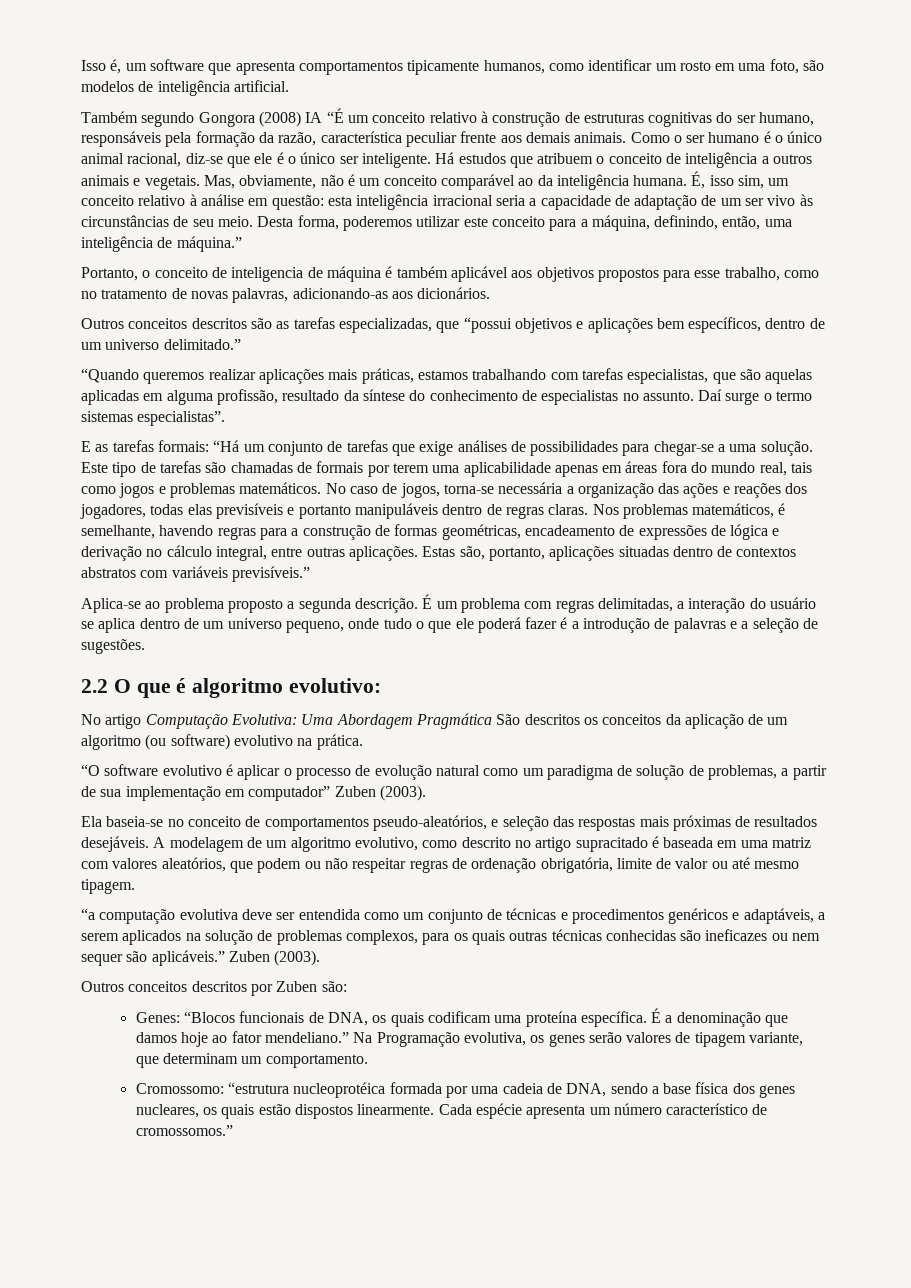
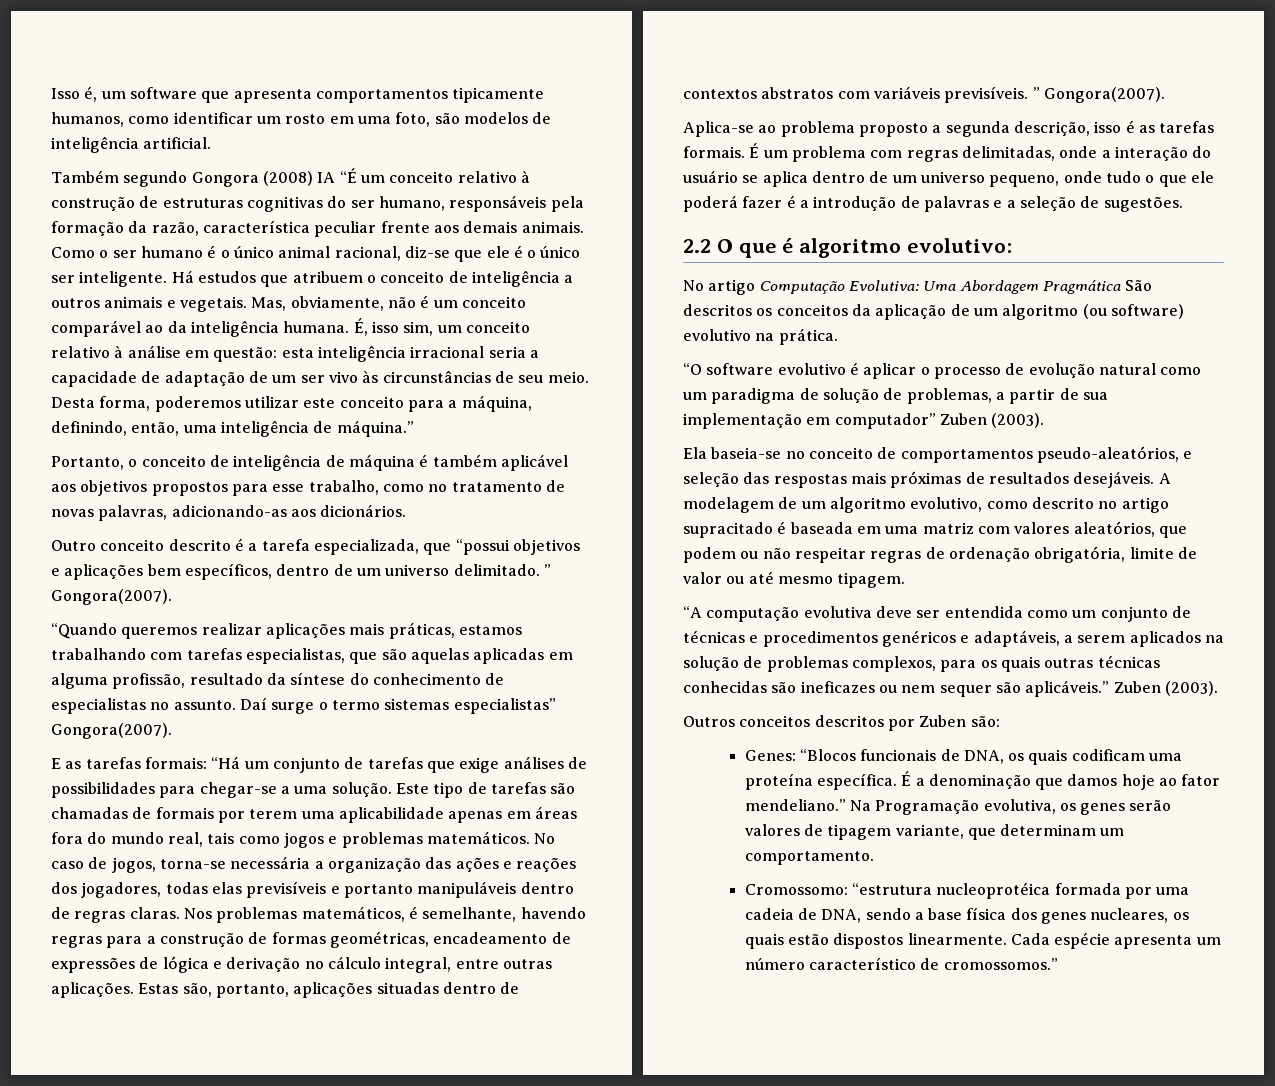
[231,267,304,282] inteligencia -> [233,454,322,471] inteligência
[81,317,432,333] Outros conceitos descritos são as tarefas especializadas, -> [51,538,419,555] Outro conceito descrito é a tarefa especializada,
[163,339,241,350] delimitado.” -> [453,564,551,576] [51,589,172,605] delimitado. ” Gongora(2007).
[137,411,226,426] especialistas”. -> [453,698,556,714] [51,723,172,739] especialistas” Gongora(2007).
[231,566,310,582] previsíveis.” -> [944,86,1165,103] previsíveis. ” Gongora(2007).
[354,598,418,613] descrição. -> [1013,120,1215,136] [683,146,745,158] descrição, isso é as tarefas formais.
(673, 605) none -> [1059,146,1098,158] onde
[81,908,95,920] “a -> [683,606,702,618] “A

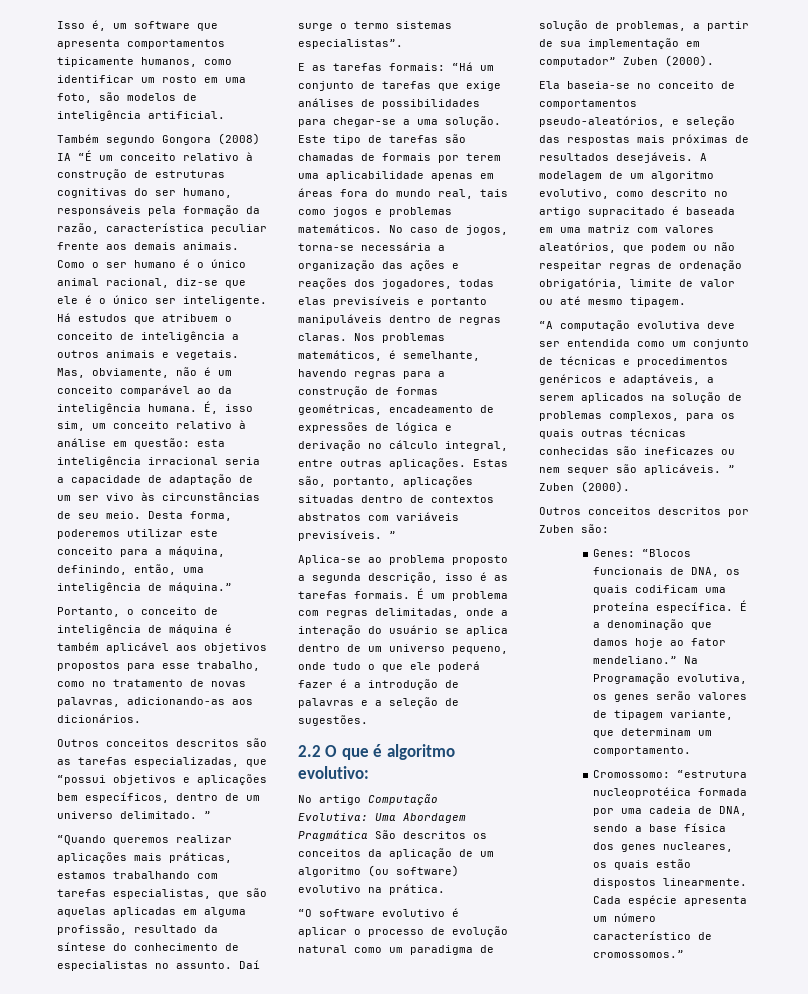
[51,538,419,555] Outro conceito descrito é a tarefa especializada, -> [57,738,267,747] [57,757,239,767] Outros conceitos descritos são as tarefas especializadas,
[51,589,172,605] Gongora(2007). -> (211, 815) none
[453,698,556,714] [51,723,172,739] especialistas” Gongora(2007). -> [298,39,403,49] especialistas”.
[1043,87,1165,103] Gongora(2007). -> (396, 535) none
[991,413,1045,428] (2003). -> [665,55,714,67] (2000).
[1025,680,1218,697] aplicáveis.” Zuben (2003). -> [644,464,735,475] [539,481,630,493] aplicáveis. ” Zuben (2000).

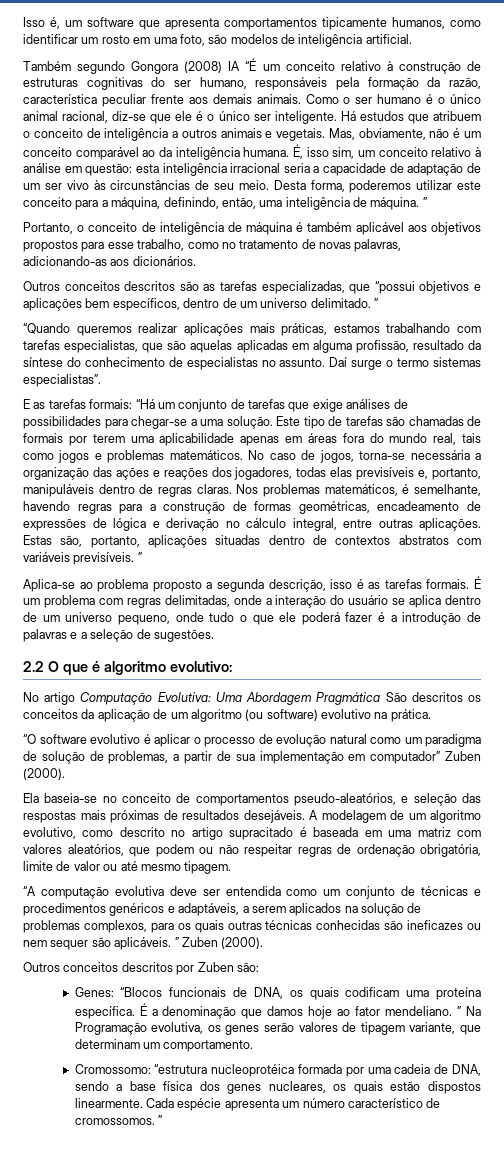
[169,582,232,593] máquina.” -> [370,197,427,210] máquina. ”
[417,297,487,307] e portanto -> [418,468,482,480] e, portanto,
[592,656,677,664] mendeliano.” -> [385,1006,462,1016] mendeliano. ”
[592,950,684,958] cromossomos.” -> [74,1115,163,1125] cromossomos. ”

